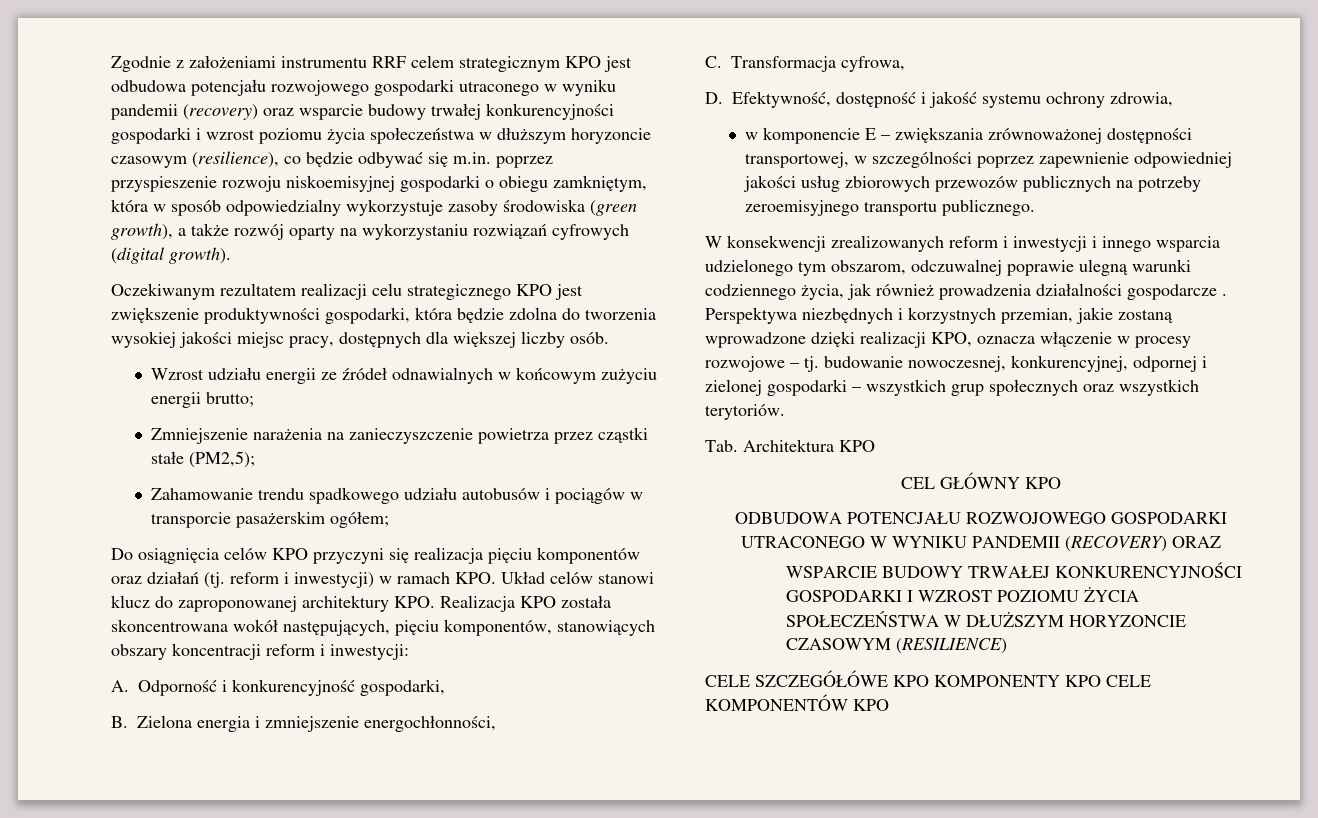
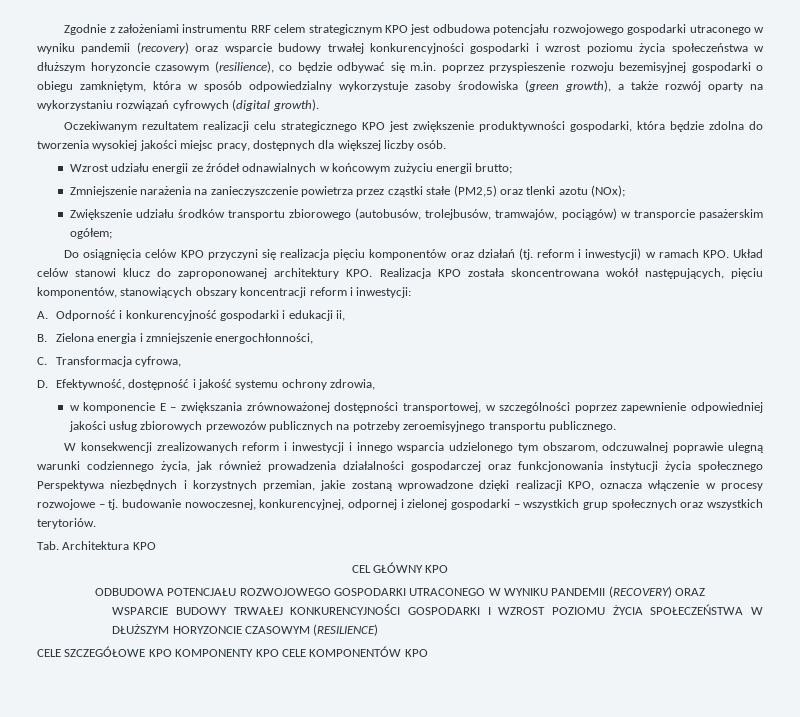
[286,175,395,192] niskoemisyjnej -> [619,62,686,73] bezemisyjnej
[189,451,256,468] [151,487,626,504] (PM2,5); // Zahamowanie trendu spadkowego udziału autobusów i pociągów -> [453,185,626,197] [69,208,617,220] (PM2,5) oraz tlenki azotu (NOx); // Zwiększenie udziału środków transportu zbiorowego (autobusów, trolejbusów, tramwajów, pociągów)
[360,679,445,696] gospodarki, -> [219,310,346,321] gospodarki i edukacji ii,
[1127,284,1227,300] gospodarcze . -> [411,461,763,472] gospodarczej oraz funkcjonowania instytucji życia społecznego
[755,670,888,687] SZCZEGÓŁÓWE -> [64,646,146,657] SZCZEGÓŁOWE

